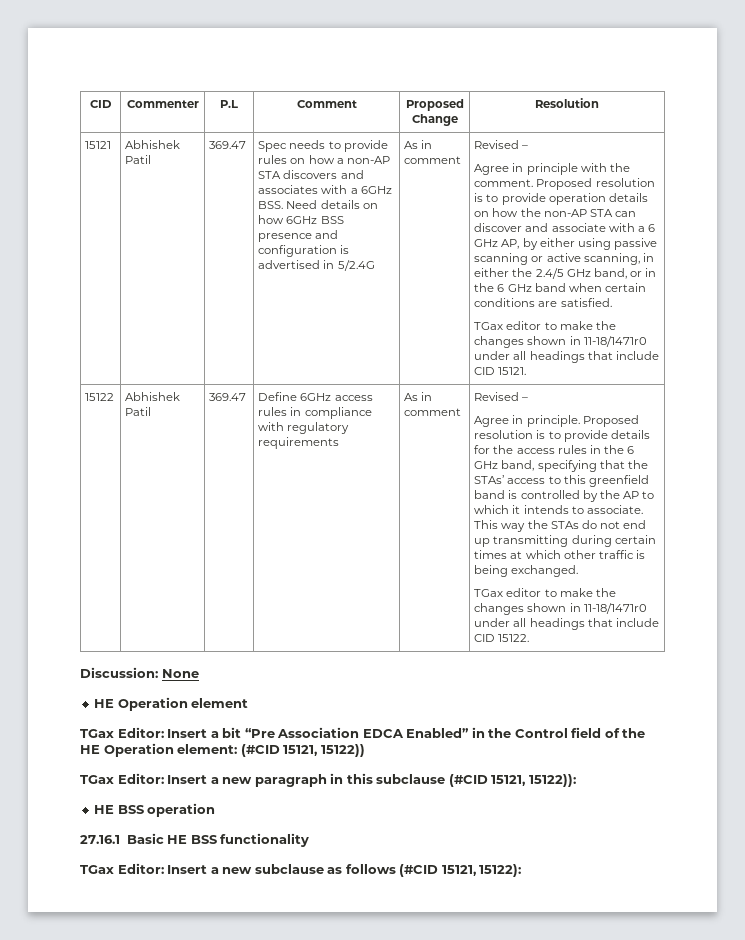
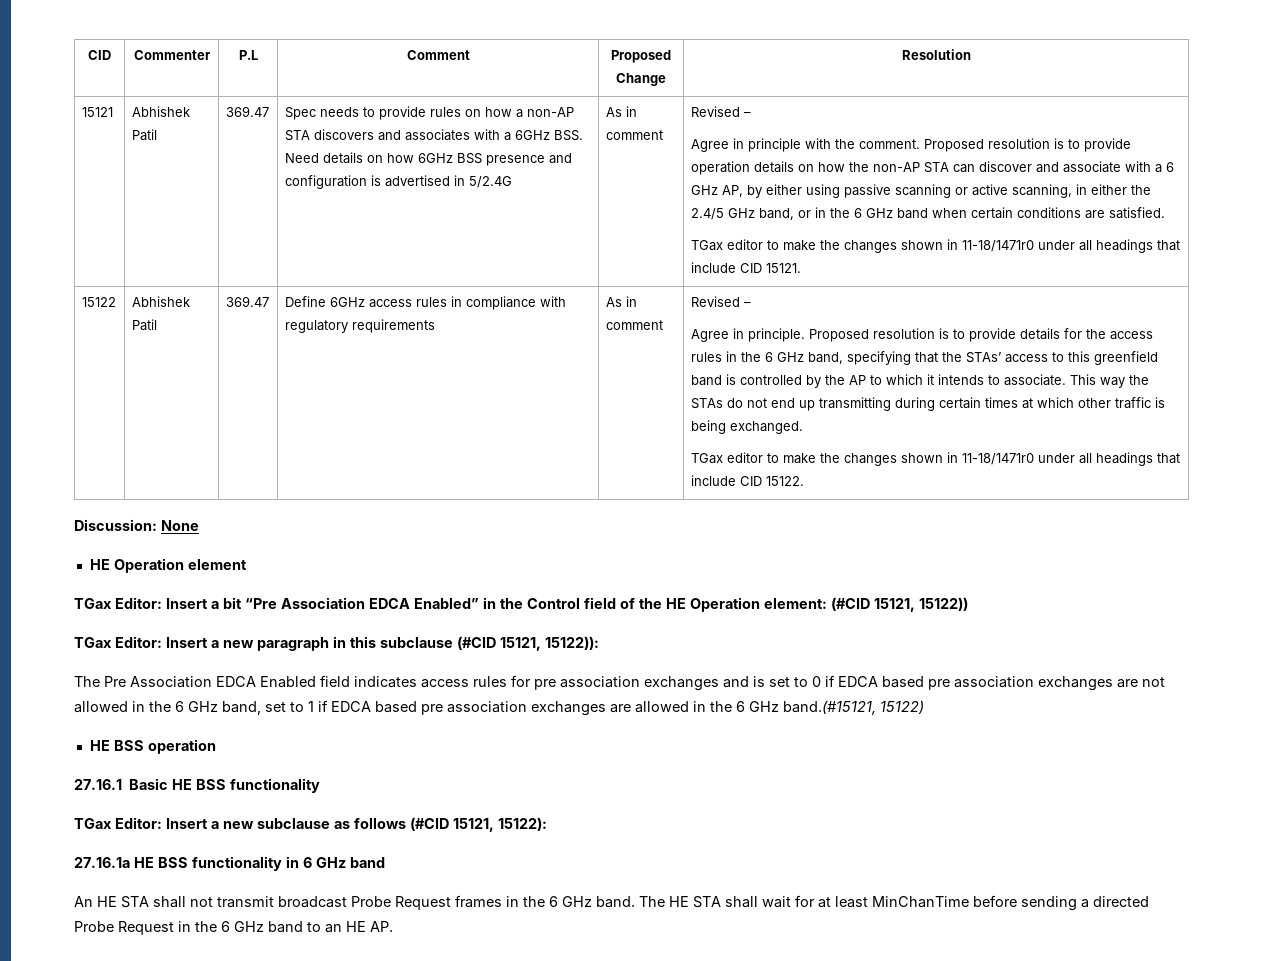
(576, 780) none -> [74,675,1165,691] [74,700,924,716] // The Pre Association EDCA Enabled field indicates access rules for pre association exchanges and is set to 0 if EDCA based pre association exchanges are not allowed in the 6 GHz band, set to 1 if EDCA based pre association exchanges are allowed in the 6 GHz band.(#15121, 15122)
(522, 870) none -> [74,856,385,871] [74,895,1149,911] [74,921,393,935] // 27.16.1a HE BSS functionality in 6 GHz band // An HE STA shall not transmit broadcast Probe Request frames in the 6 GHz band. The HE STA shall wait for at least MinChanTime before sending a directed Probe Request in the 6 GHz band to an HE AP.

